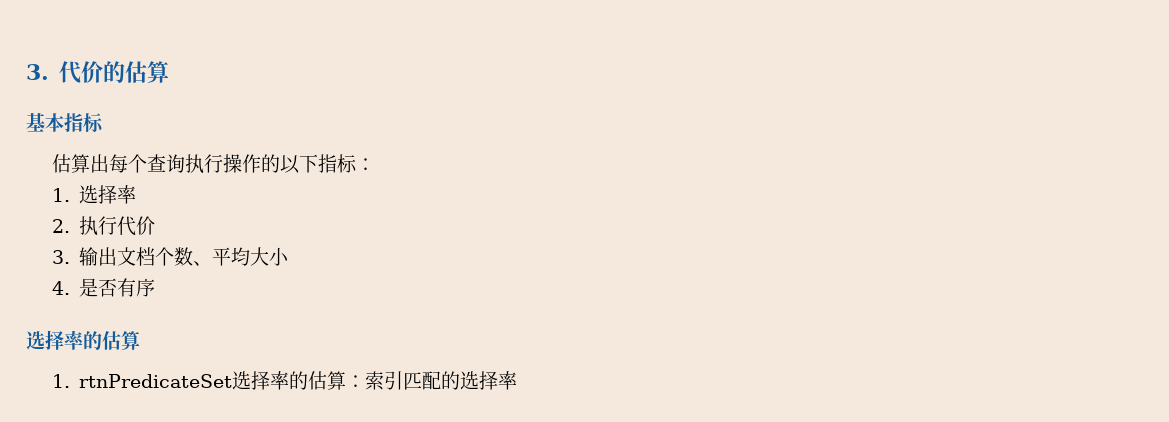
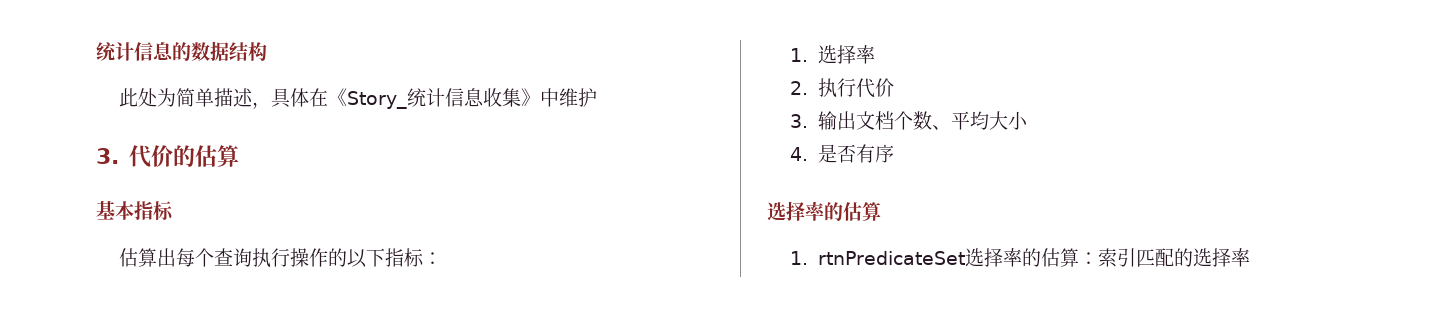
(26, 72) none -> [96,41,267,61] [119,88,598,109] 统计信息的数据结构 // 此处为简单描述，具体在《Story_统计信息收集》中维护 //

